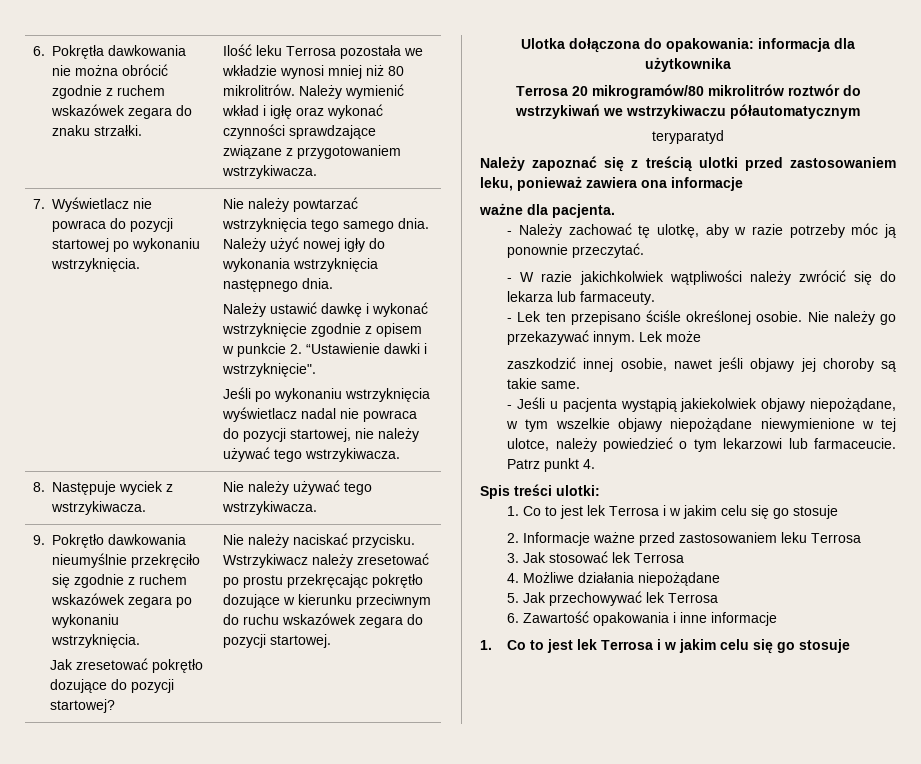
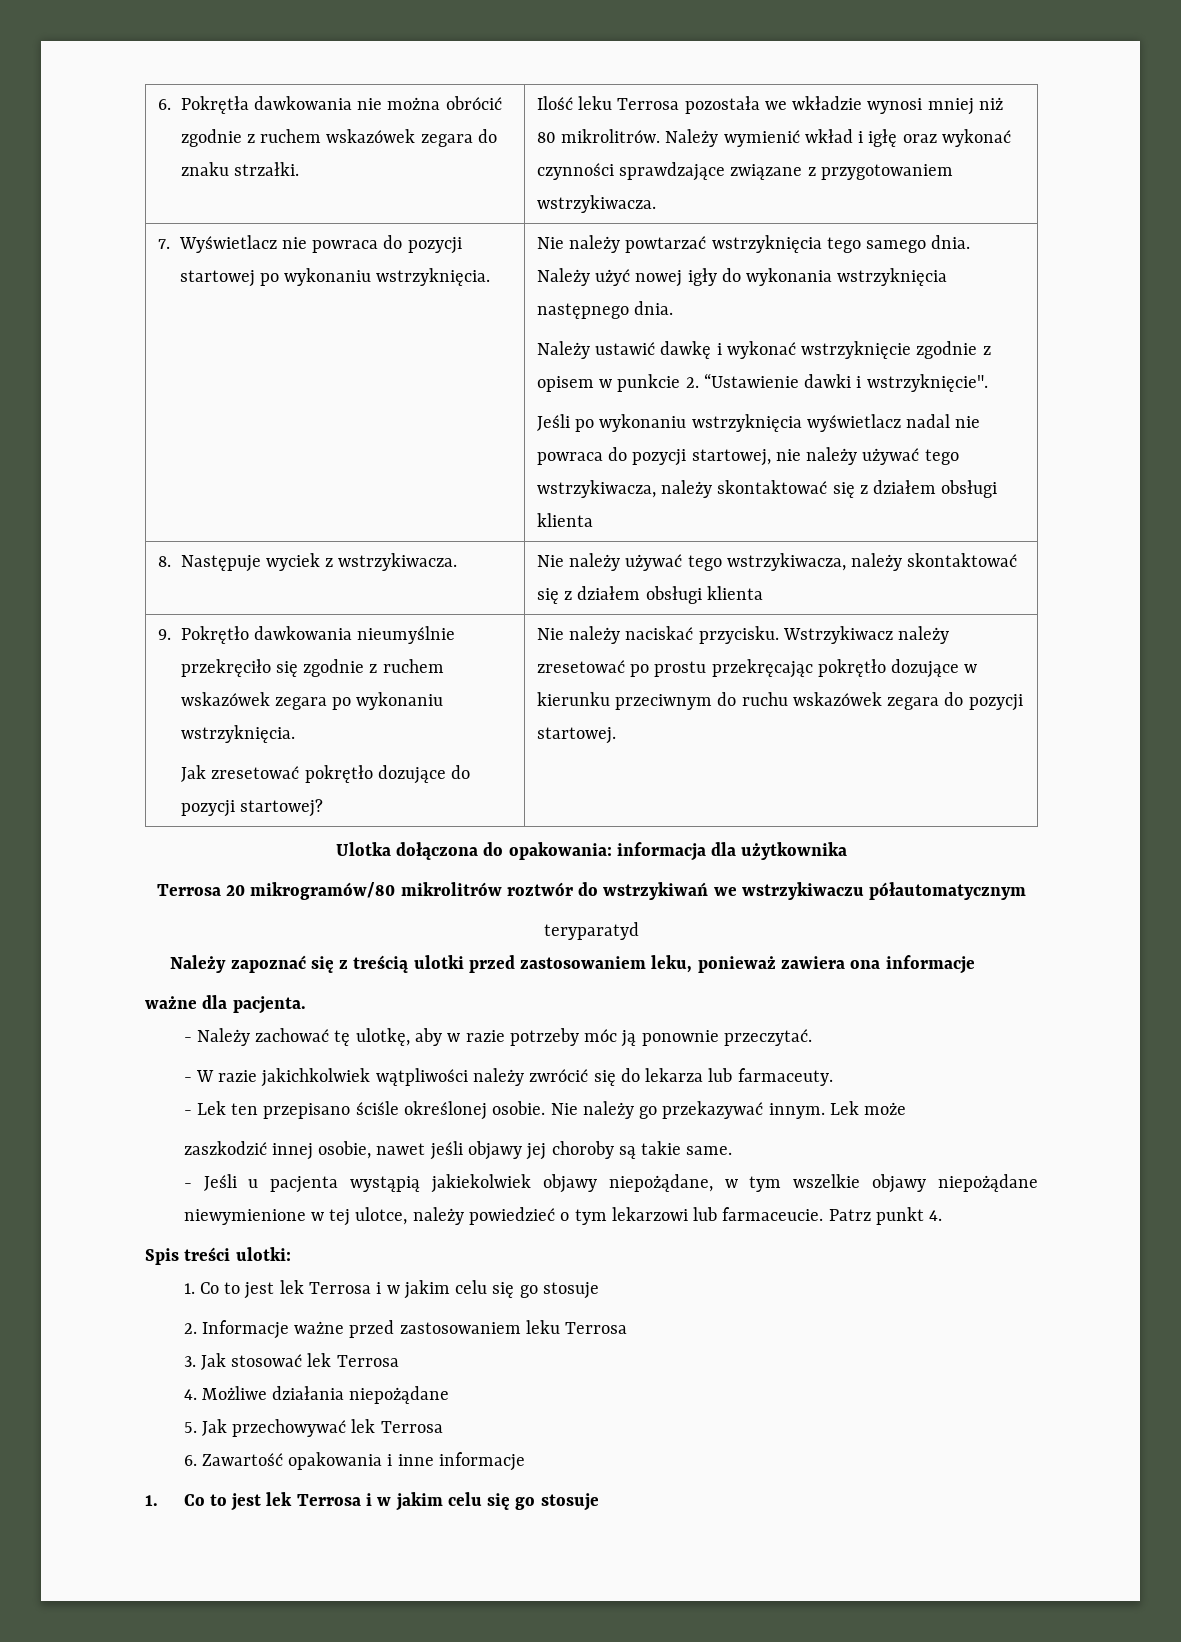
[305,448,401,462] wstrzykiwacza. -> [536,480,998,498] [536,513,593,527] wstrzykiwacza, należy skontaktować się z działem obsługi klienta
[222,501,318,515] wstrzykiwacza. -> [726,553,1018,571] [536,586,763,604] wstrzykiwacza, należy skontaktować się z działem obsługi klienta

